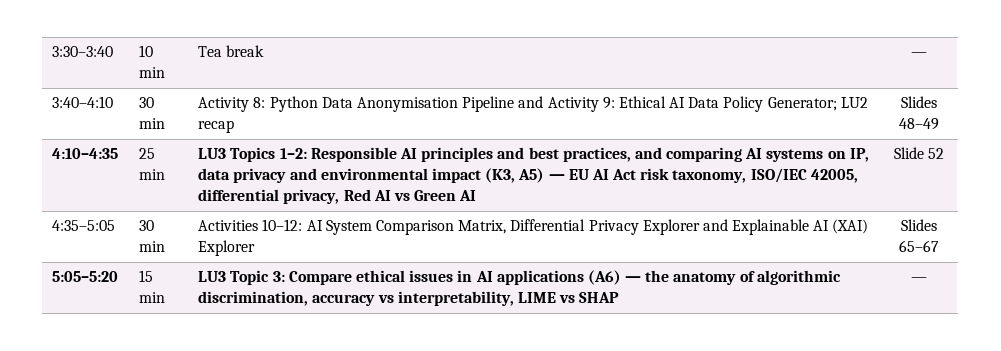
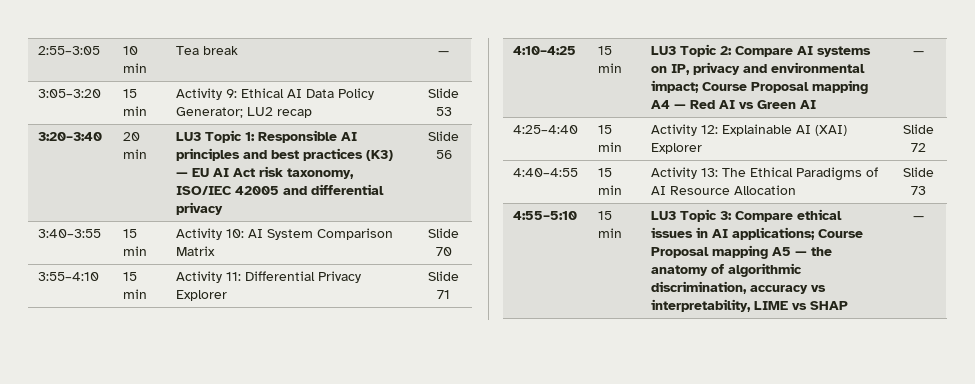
[52,46,114,57] 3:30–3:40 -> [37,46,100,55] 2:55–3:05
[52,96,114,108] [139,97,155,108] [139,118,166,129] [198,96,599,112] 3:40–4:10 | 30 min | Activity 8: Python Data Anonymisation Pipeline and Activity -> [37,89,101,98] [122,89,137,98] [122,106,147,116] [175,88,222,100] 3:05–3:20 | 15 min | Activity
[901,96,937,108] [899,118,939,130] [52,148,119,159] [139,148,156,159] [139,169,166,180] [198,147,307,162] Slides 48–49 // 4:10–4:35 | 25 min | LU3 Topics 1–2: -> [428,88,459,98] [435,107,452,116] [37,132,102,141] [122,132,140,141] [122,149,147,159] [175,130,255,143] Slide 53 // 3:20–3:40 | 20 min | LU3 Topic 1:
[562,147,869,162] [198,168,545,183] practices, and comparing AI systems on IP, data privacy and environmental impact (K3, A5) -> [302,148,393,161] practices (K3)
[810,169,858,183] [198,189,340,204] 42005, differential privacy, -> [234,184,384,195] [175,202,223,215] [428,131,459,141] [435,150,452,159] [37,229,101,238] [122,229,137,238] [122,246,147,256] [175,228,393,240] [175,246,215,256] [428,228,459,238] [435,247,452,256] [37,272,99,281] [122,272,137,281] [122,289,147,299] [175,271,361,283] [175,290,227,301] [428,271,459,281] [437,290,450,299] [512,46,576,55] [597,46,612,55] [597,63,622,73] [650,44,871,57] [650,62,865,75] [650,80,868,94] [650,100,686,109] 42005 and differential privacy | Slide 56 // 3:40–3:55 | 15 min | Activity 10: AI System Comparison Matrix | Slide 70 // 3:55–4:10 | 15 min | Activity 11: Differential Privacy Explorer | Slide 71 // 4:10–4:25 | 15 min | LU3 Topic 2: Compare AI systems on IP, privacy and environmental impact; Course Proposal mapping A4 —
[893,147,945,159] [52,220,116,231] [139,220,155,231] [139,241,166,252] [198,219,869,235] [198,240,256,256] [901,219,937,231] [899,240,939,252] [52,271,119,282] Slide 52 // 4:35–5:05 | 30 min | Activities 10–12: AI System Comparison Matrix, Differential Privacy Explorer and Explainable AI (XAI) Explorer | Slides 65–67 // 5:05–5:20 -> [913,51,924,55] [512,125,578,134] [597,125,612,134] [597,142,622,152] [650,124,847,136] [650,143,702,154] [903,124,934,134] [911,143,926,152] [512,168,578,177] [597,168,612,177] [597,185,622,195] [650,167,878,181] [650,185,796,195] [903,167,934,177] [911,186,926,195] [512,211,577,220] — // 4:25–4:40 | 15 min | Activity 12: Explainable AI (XAI) Explorer | Slide 72 // 4:40–4:55 | 15 min | Activity 13: The Ethical Paradigms of AI Resource Allocation | Slide 73 // 4:55–5:10
[496,270,621,285] applications (A6) -> [731,227,863,240] [650,245,791,259] applications; Course Proposal mapping A5

